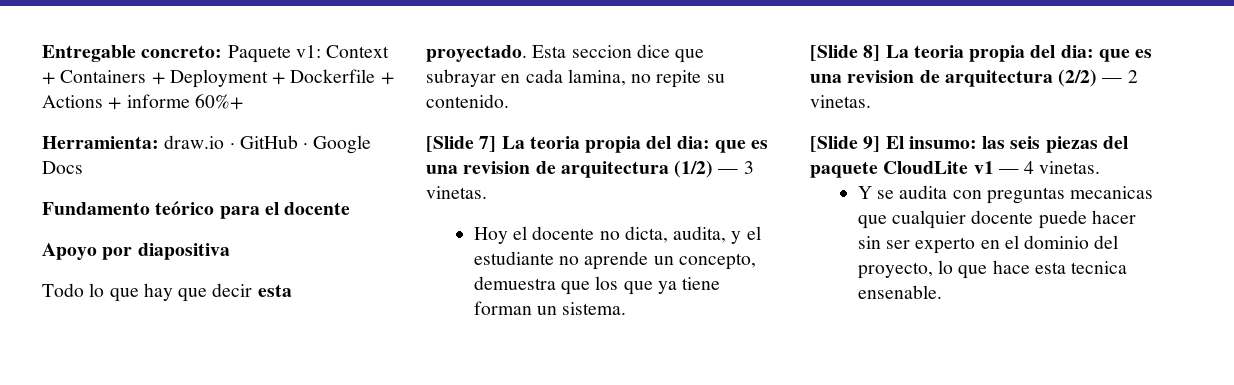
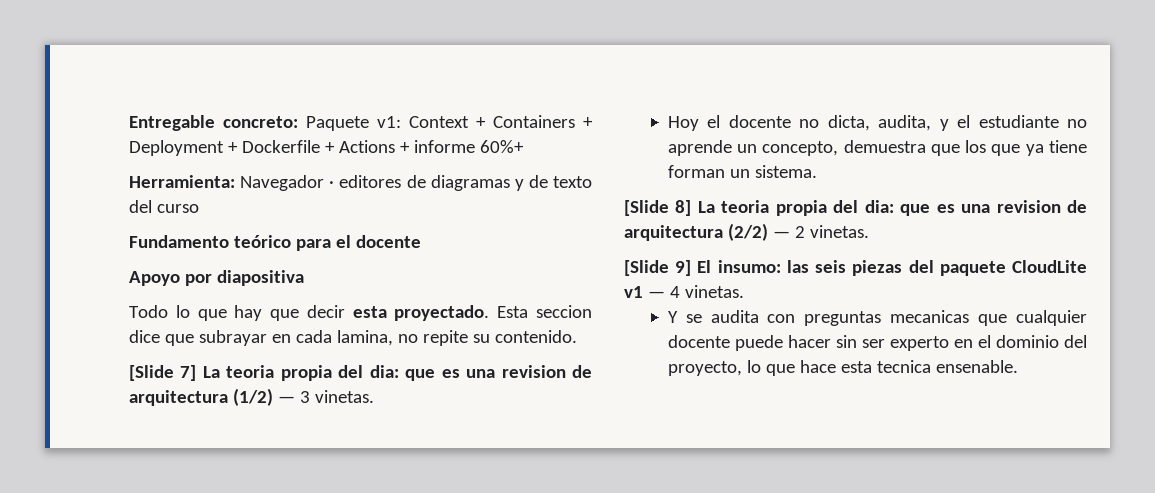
[164,135,372,154] [42,161,83,174] draw.io · GitHub · Google Docs -> [240,175,592,191] [129,200,199,213] Navegador · editores de diagramas y de texto del curso

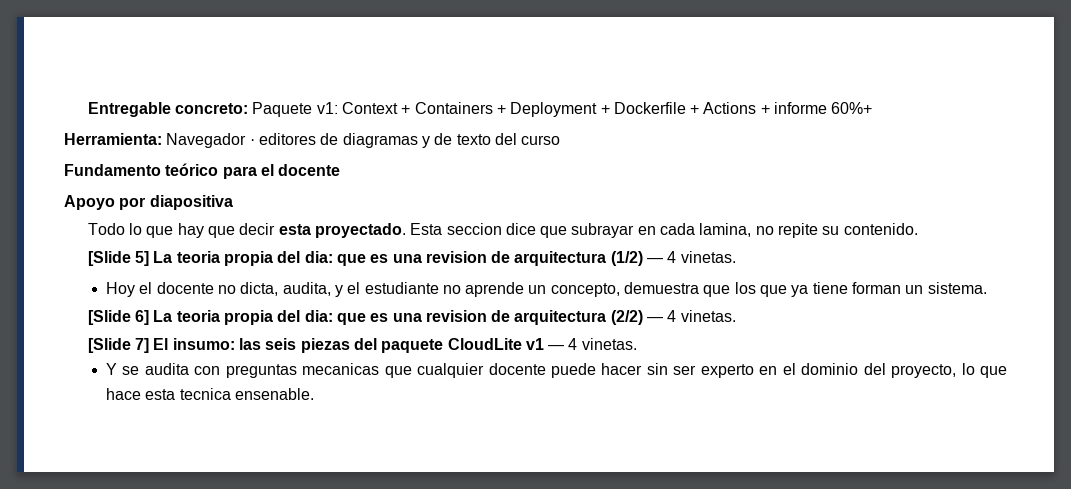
[180,365,197,381] 7] -> [134,251,149,266] 5]
[299,391,310,403] 3 -> [667,251,677,263] 4
[675,200,692,216] 8] -> [134,310,149,325] 6]
[794,226,805,238] 2 -> [667,310,677,322] 4
[675,260,692,276] 9] -> [134,338,149,353] 7]

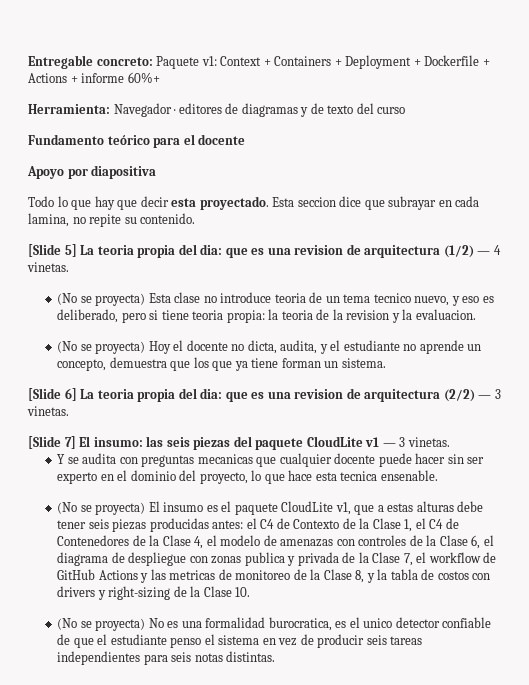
(736, 257) none -> [57,292,494,306] [57,309,476,323] [57,341,146,354] (No se proyecta) Esta clase no introduce teoria de un tema tecnico nuevo, y eso es deliberado, pero si tiene teoria propia: la teoria de la revision y la evaluacion. // (No se proyecta)
[667,310,677,322] 4 -> [494,389,501,399] 3
[568,338,578,350] 4 -> [399,437,406,447] 3
(314, 394) none -> [57,501,484,515] [57,518,459,532] [57,535,494,549] [57,552,497,566] [57,569,491,583] [57,586,251,600] [57,617,492,631] [57,634,423,648] [57,651,276,665] // (No se proyecta) El insumo es el paquete CloudLite v1, que a estas alturas debe tener seis piezas producidas antes: el C4 de Contexto de la Clase 1, el C4 de Contenedores de la Clase 4, el modelo de amenazas con controles de la Clase 6, el diagrama de despliegue con zonas publica y privada de la Clase 7, el workflow de GitHub Actions y las metricas de monitoreo de la Clase 8, y la tabla de costos con drivers y right-sizing de la Clase 10. // (No se proyecta) No es una formalidad burocratica, es el unico detector confiable de que el estudiante penso el sistema en vez de producir seis tareas independientes para seis notas distintas.

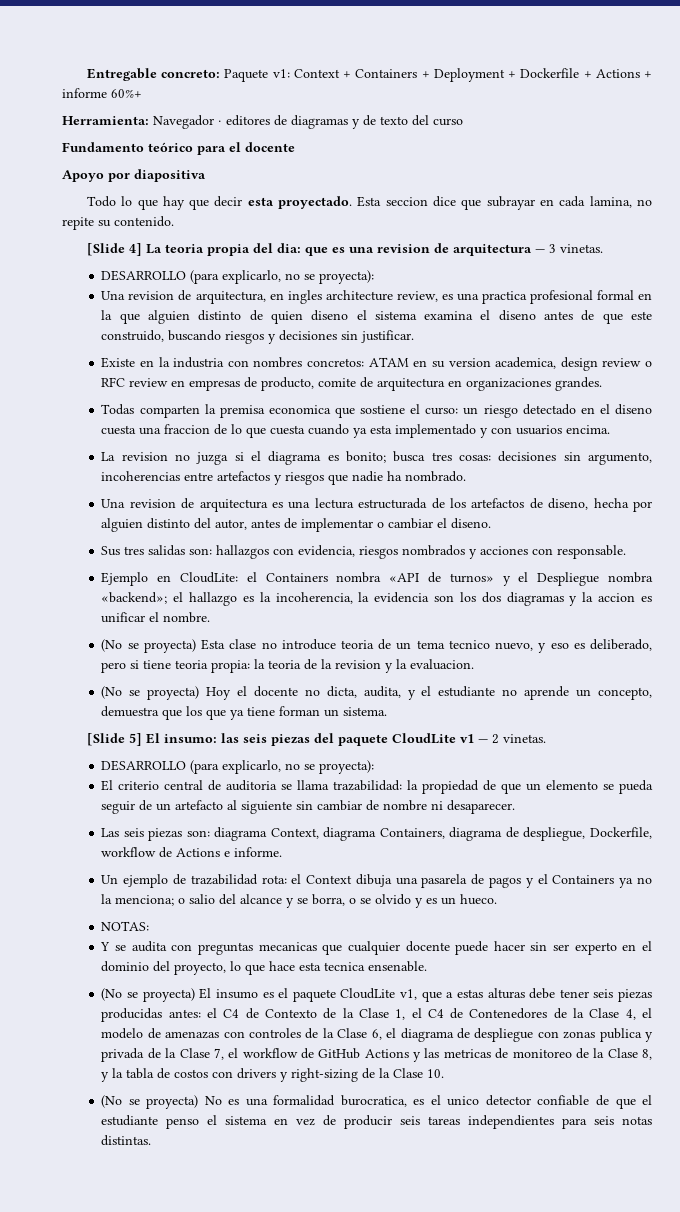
[64,244,77,257] 5] -> [128,243,142,256] 4]
[443,245,501,258] [27,262,69,272] (1/2) — 4 vinetas. -> [534,244,603,253] [101,270,375,284] [101,290,652,304] [101,310,652,324] [101,330,415,344] [101,357,652,371] [101,377,603,391] [101,404,653,418] [101,424,611,438] [101,451,652,465] [101,471,467,485] [101,498,652,512] [101,518,492,532] [101,545,627,559] [101,572,654,586] [101,592,653,606] [101,612,211,623] — 3 vinetas. // DESARROLLO (para explicarlo, no se proyecta): // Una revision de arquitectura, en ingles architecture review, es una practica profesional formal en la que alguien distinto de quien diseno el sistema examina el diseno antes de que este construido, buscando riesgos y decisiones sin justificar. // Existe en la industria con nombres concretos: ATAM en su version academica, design review o RFC review en empresas de producto, comite de arquitectura en organizaciones grandes. // Todas comparten la premisa economica que sostiene el curso: un riesgo detectado en el diseno cuesta una fraccion de lo que cuesta cuando ya esta implementado y con usuarios encima. // La revision no juzga si el diagrama es bonito; busca tres cosas: decisiones sin argumento, incoherencias entre artefactos y riesgos que nadie ha nombrado. // Una revision de arquitectura es una lectura estructurada de los artefactos de diseno, hecha por alguien distinto del autor, antes de implementar o cambiar el diseno. // Sus tres salidas son: hallazgos con evidencia, riesgos nombrados y acciones con responsable. // Ejemplo en CloudLite: el Containers nombra «API de turnos» y el Despliegue nombra «backend»; el hallazgo es la incoherencia, la evidencia son los dos diagramas y la accion es unificar el nombre.
[64,388,501,402] [27,406,69,416] [28,436,76,449] 6] La teoria propia del dia: que es una revision de arquitectura (2/2) — 3 vinetas. // [Slide 7] -> [128,733,142,746] 5]
[399,437,450,447] 3 vinetas. -> [491,734,546,744] [101,760,375,774] [101,780,653,794] [101,800,516,814] [101,827,652,841] [101,847,283,858] [101,874,652,888] [101,894,498,908] [101,921,150,931] 2 vinetas. // DESARROLLO (para explicarlo, no se proyecta): // El criterio central de auditoria se llama trazabilidad: la propiedad de que un elemento se pueda seguir de un artefacto al siguiente sin cambiar de nombre ni desaparecer. // Las seis piezas son: diagrama Context, diagrama Containers, diagrama de despliegue, Dockerfile, workflow de Actions e informe. // Un ejemplo de trazabilidad rota: el Context dibuja una pasarela de pagos y el Containers ya no la menciona; o salio del alcance y se borra, o se olvido y es un hueco. // NOTAS:

